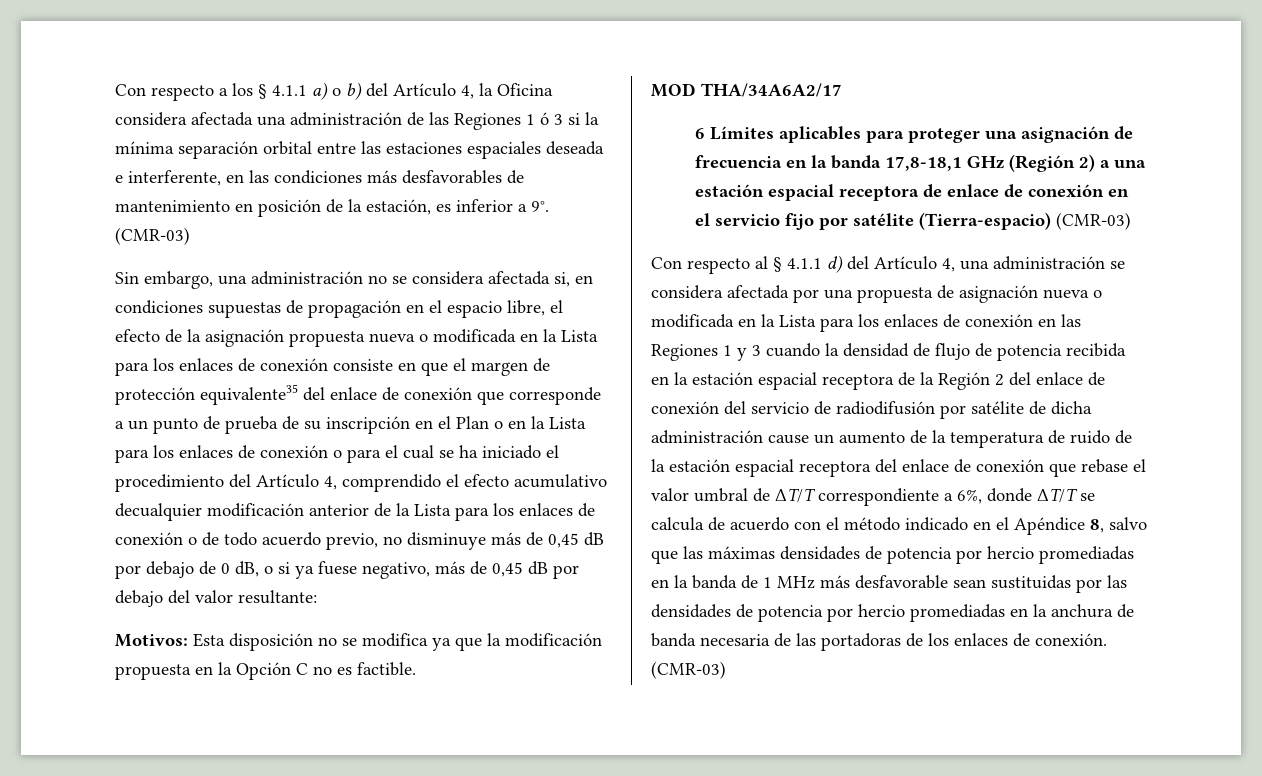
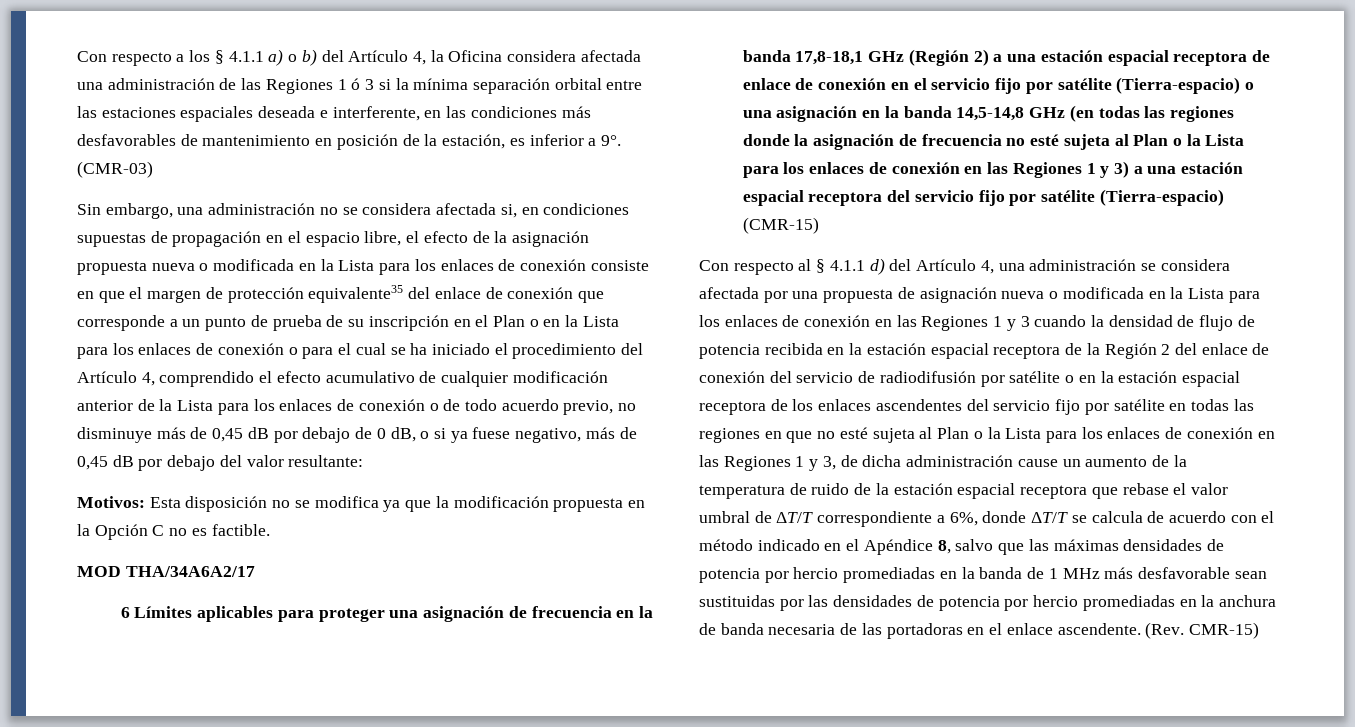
[115,503,202,521] decualquier -> [419,371,509,387] de cualquier
[1055,212,1131,230] (CMR-03) -> [1244,82,1254,90] [742,105,1234,122] [742,134,1245,150] [742,161,1244,178] [742,189,1224,206] [742,217,819,234] o una asignación en la banda 14,5-14,8 GHz (en todas las regiones donde la asignación de frecuencia no esté sujeta al Plan o la Lista para los enlaces de conexión en las Regiones 1 y 3) a una estación espacial receptora del servicio fijo por satélite (Tierra-espacio) (CMR-15)
(1024, 407) none -> [1065,371,1240,387] [699,399,1254,415] [699,427,1275,443] [699,455,836,471] o en la estación espacial receptora de los enlaces ascendentes del servicio fijo por satélite en todas las regiones en que no esté sujeta al Plan o la Lista para los enlaces de conexión en las Regiones 1 y 3,
[875,459,1044,473] del enlace de conexión -> (1088, 492) none
[906,633,1107,647] [651,661,726,679] de los enlaces de conexión. (CMR-03) -> [967,622,1259,639] en el enlace ascendente. (Rev. CMR-15)

